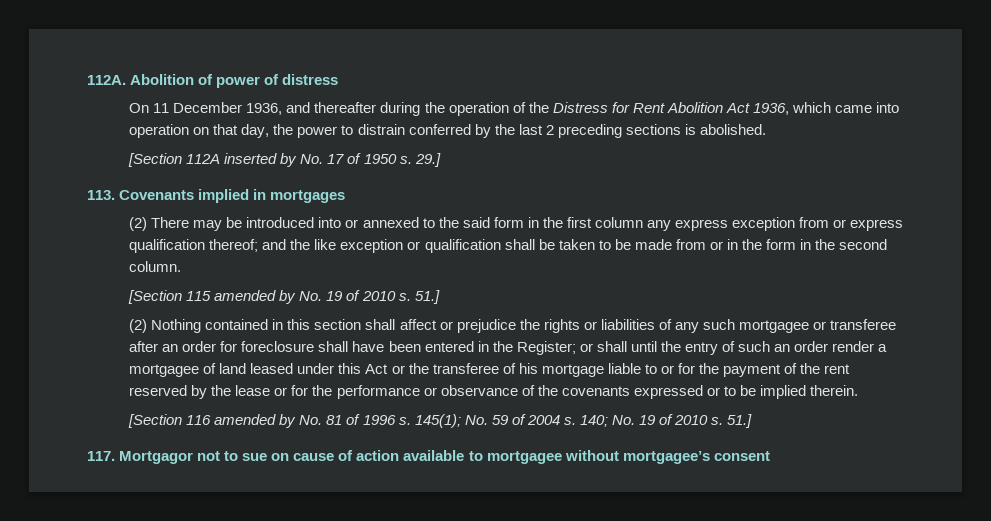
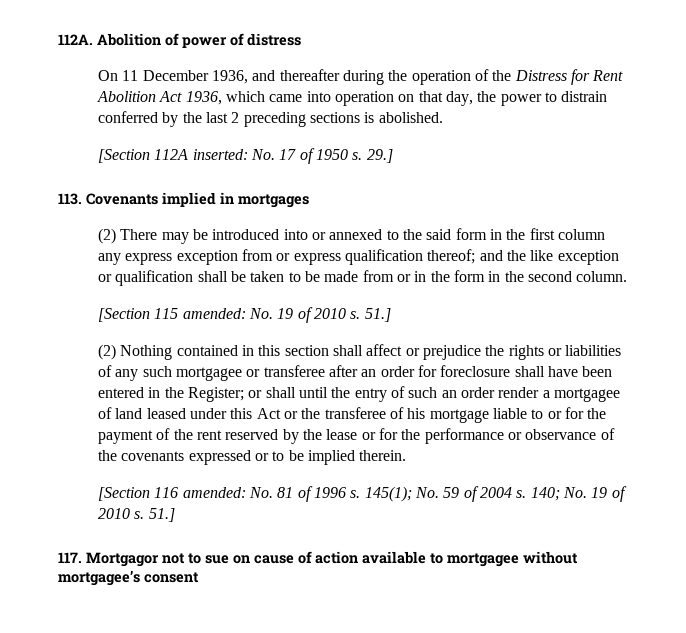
[224,153,298,167] inserted by -> [192,149,248,160] inserted:
[214,290,297,304] amended by -> [182,308,246,319] amended:
[214,414,297,428] amended by -> [182,487,246,498] amended:

